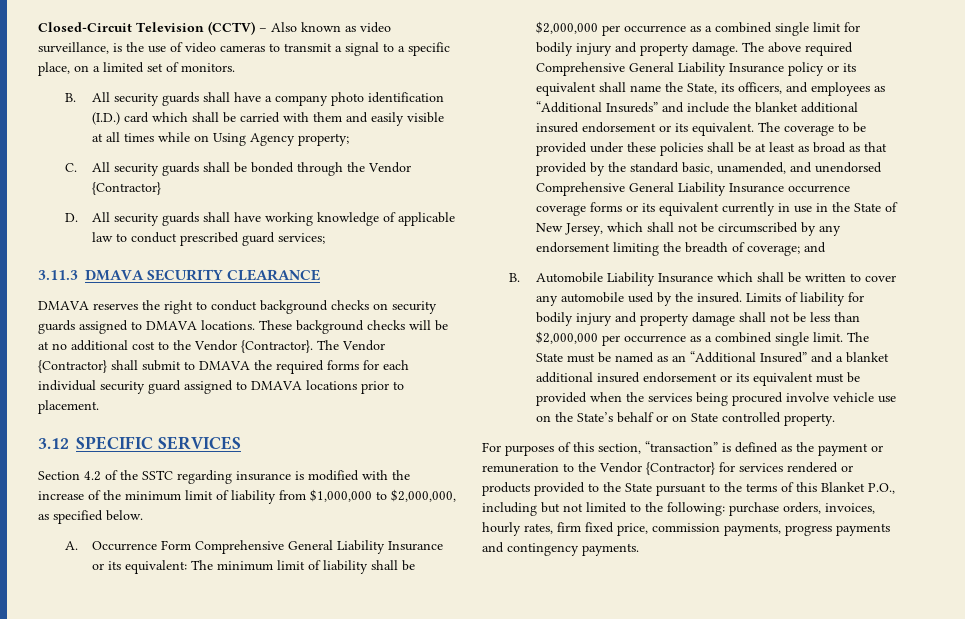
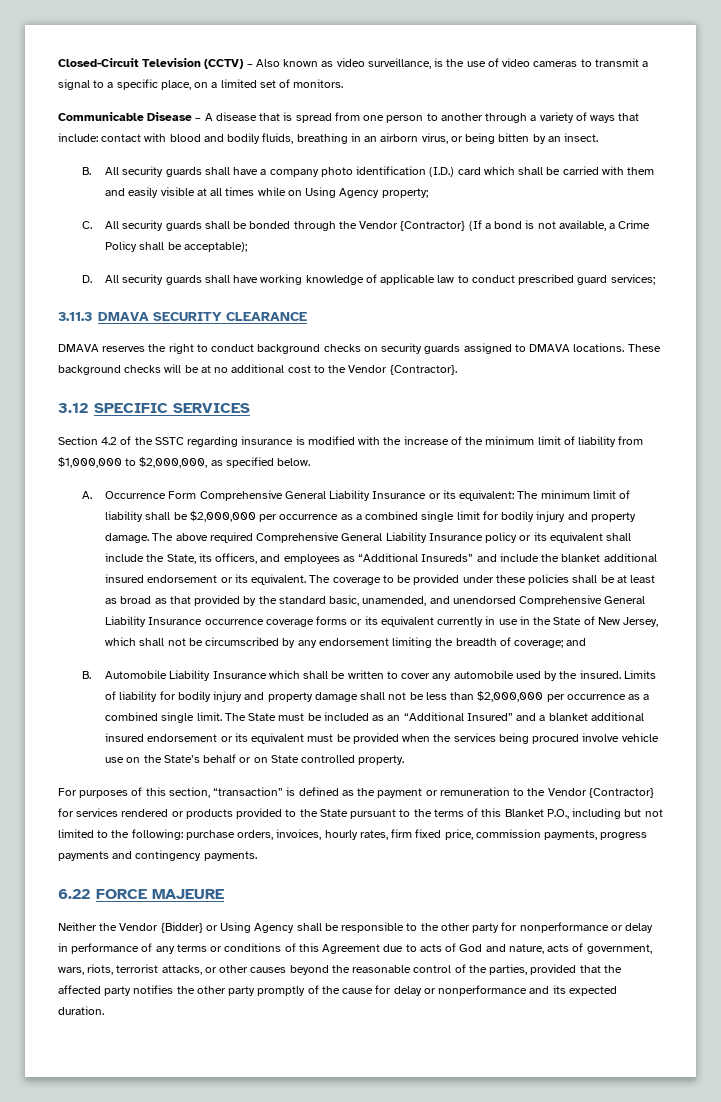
(235, 67) none -> [58,112,640,123] [58,133,599,144] // Communicable Disease – A disease that is spread from one person to another through a variety of ways that include: contact with blood and bodily fluids, breathing in an airborn virus, or being bitten by an insect.
(162, 188) none -> [468,220,651,231] [105,241,247,252] (If a bond is not available, a Crime Policy shall be acceptable);
[317,340,385,351] [38,360,409,374] [38,380,404,394] [38,400,99,414] The Vendor {Contractor} shall submit to DMAVA the required forms for each individual security guard assigned to DMAVA locations prior to placement. -> (457, 370) none
[630,85,662,92] name -> [105,553,145,562] include
[615,352,655,363] named -> [323,712,369,721] included
(639, 549) none -> [58,889,224,899] [58,922,654,933] [58,943,652,954] [58,964,622,975] [58,985,617,996] [58,1006,104,1015] // 6.22 FORCE MAJEURE // Neither the Vendor {Bidder} or Using Agency shall be responsible to the other party for nonperformance or delay in performance of any terms or conditions of this Agreement due to acts of God and nature, acts of government, wars, riots, terrorist attacks, or other causes beyond the reasonable control of the parties, provided that the affected party notifies the other party promptly of the cause for delay or nonperformance and its expected duration.

